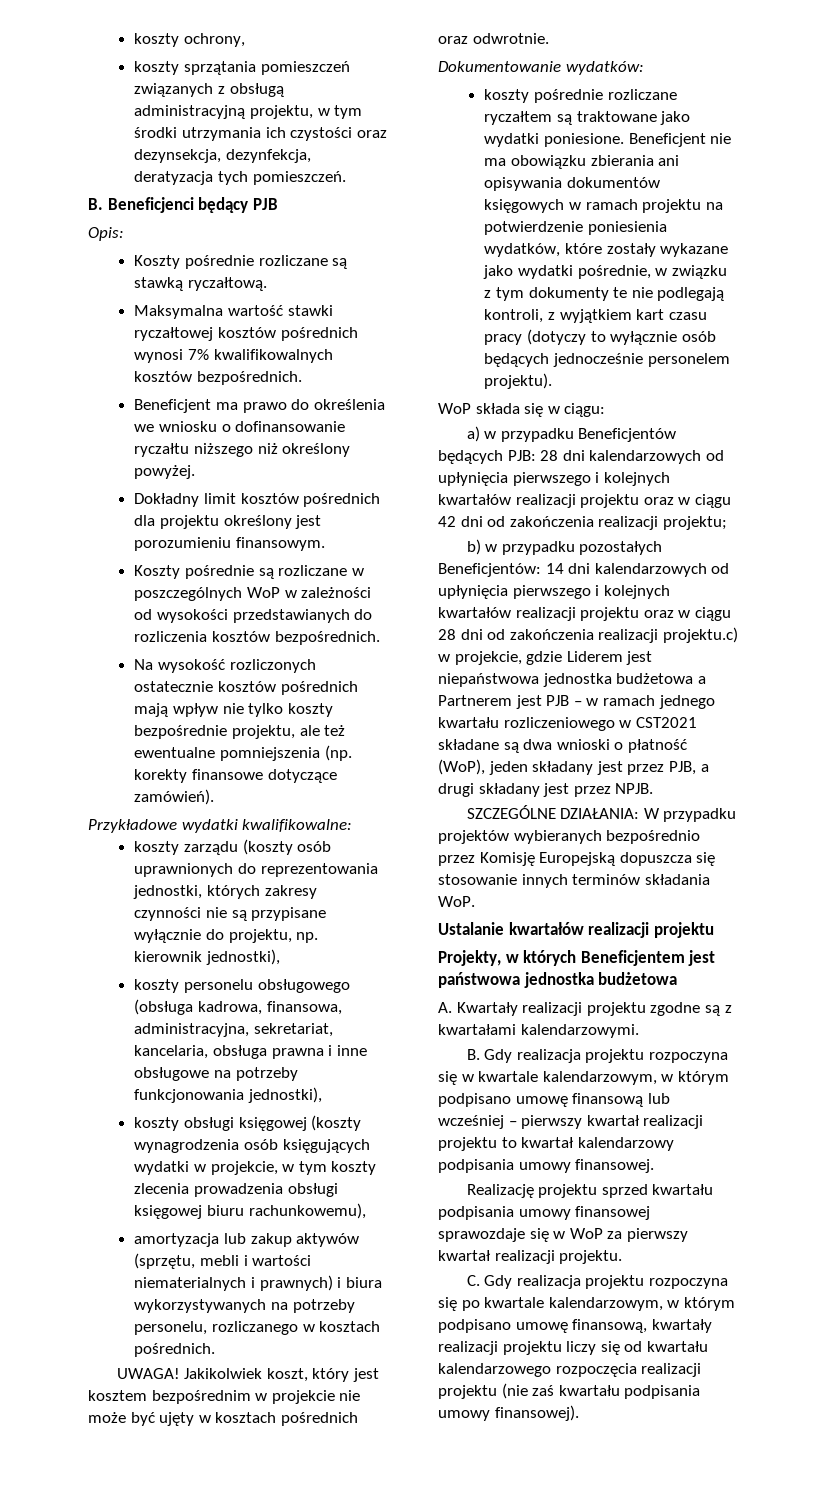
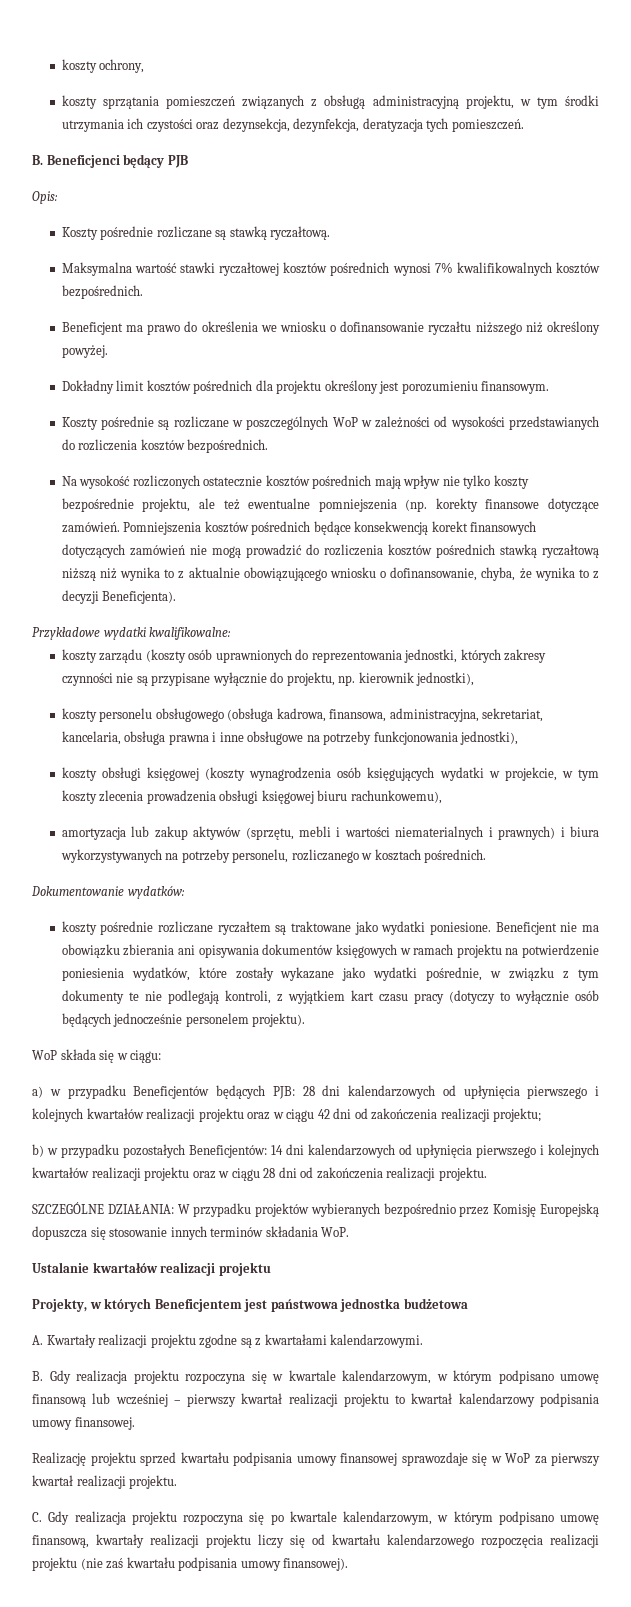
[134,789,215,805] zamówień). -> [61,521,537,535] [61,544,599,558] [61,567,599,581] [61,590,177,604] zamówień. Pomniejszenia kosztów pośrednich będące konsekwencją korekt finansowych dotyczących zamówień nie mogą prowadzić do rozliczenia kosztów pośrednich stawką ryczałtową niższą niż wynika to z aktualnie obowiązującego wniosku o dofinansowanie, chyba, że wynika to z decyzji Beneficjenta).
[116,1368,380,1382] [88,1390,361,1404] [88,1412,358,1426] [438,33,549,44] // UWAGA! Jakikolwiek koszt, który jest kosztem bezpośrednim w projekcie nie może być ujęty w kosztach pośrednich oraz odwrotnie. -> (487, 856) none
[662,627,738,643] [438,651,653,665] [438,673,706,687] [438,695,715,709] [438,717,697,731] [438,739,687,753] [438,759,709,775] [438,783,654,797] projektu.c) w projekcie, gdzie Liderem jest niepaństwowa jednostka budżetowa a Partnerem jest PJB – w ramach jednego kwartału rozliczeniowego w CST2021 składane są dwa wnioski o płatność (WoP), jeden składany jest przez PJB, a drugi składany jest przez NPJB. -> [438,1167,487,1181] projektu.

